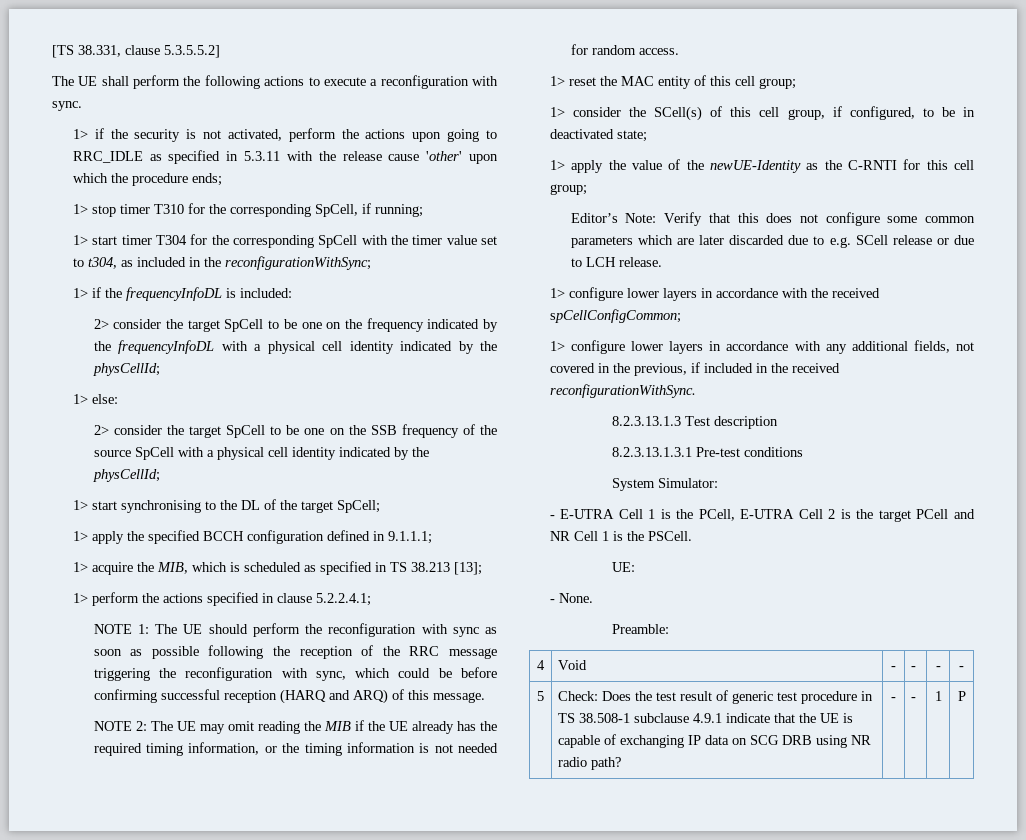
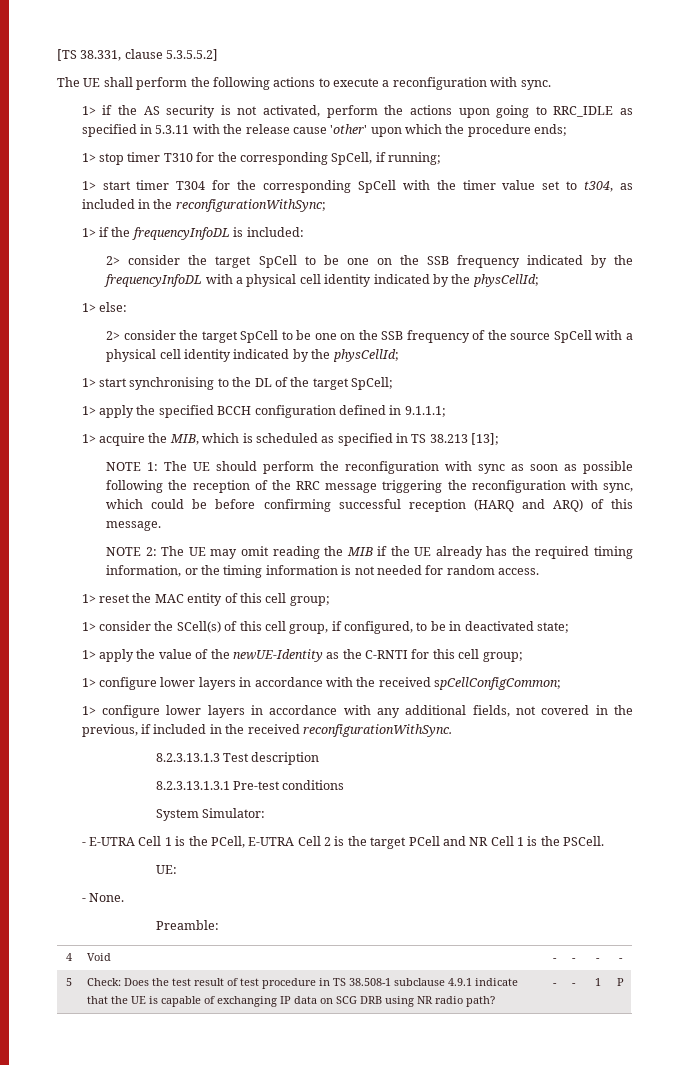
(128, 134) none -> [143,106,160,115] AS
(362, 324) none -> [426,256,449,265] SSB
[72,592,371,606] // 1> perform the actions specified in clause 5.2.2.4.1; -> (500, 439) none
[570,212,976,226] [570,235,974,248] [570,257,662,267] // Editor’s Note: Verify that this does not configure some common parameters which are later discarded due to e.g. SCell release or due to LCH release. -> (523, 657) none
[732,691,774,704] generic -> (238, 982) none

